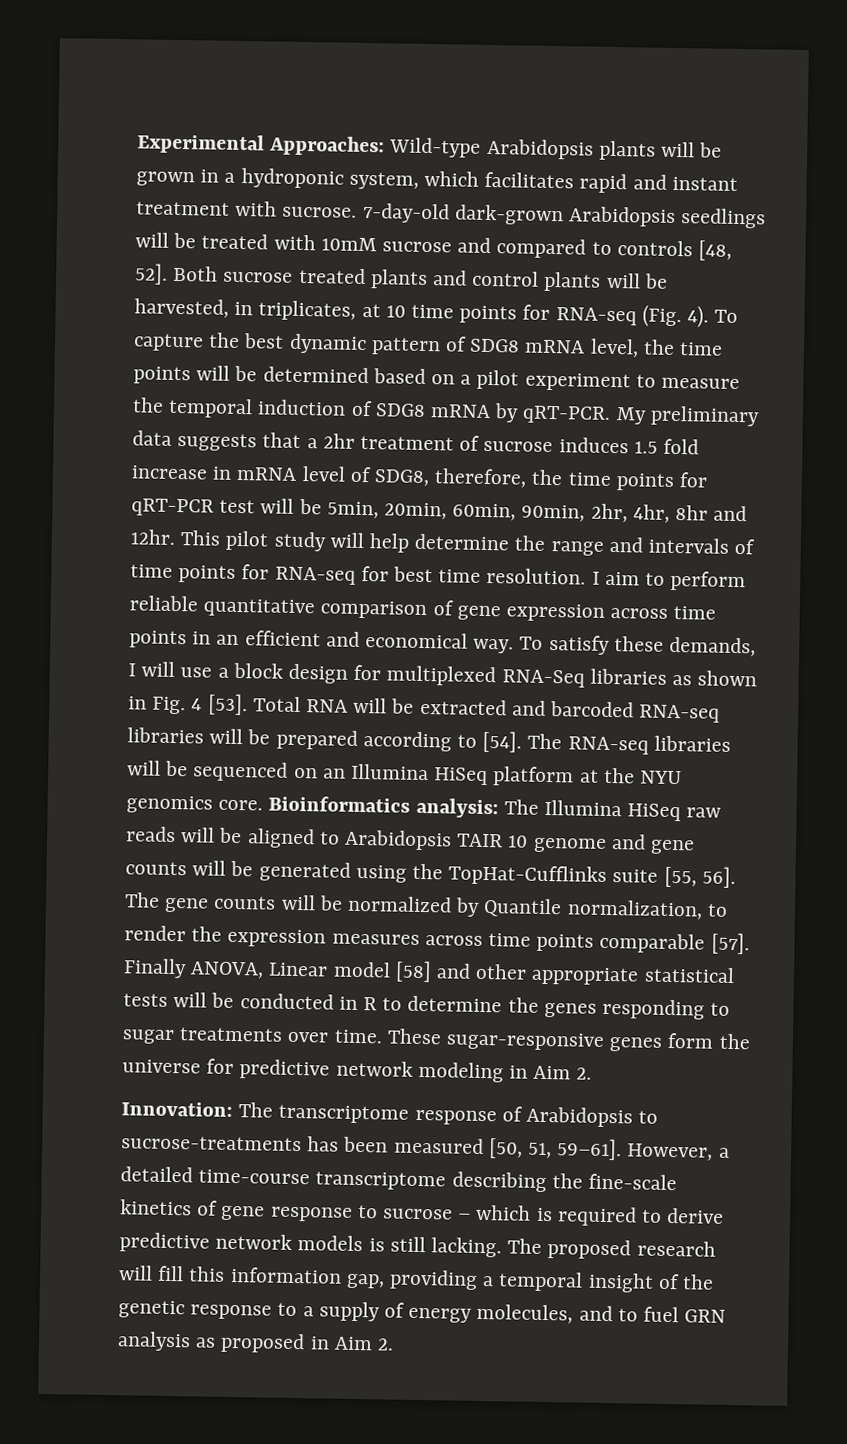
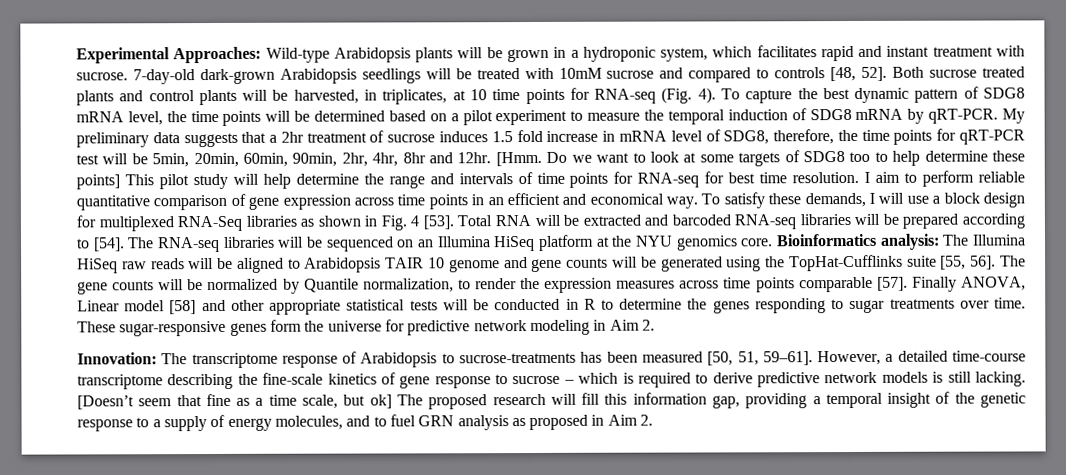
(176, 537) none -> [495,150,1025,167] [76,174,120,190] [Hmm. Do we want to look at some targets of SDG8 too to help determine these points]
(503, 1247) none -> [77,393,392,410] [Doesn’t seem that fine as a time scale, but ok]

